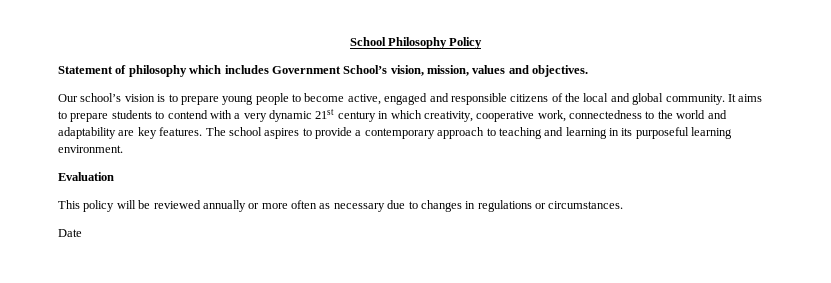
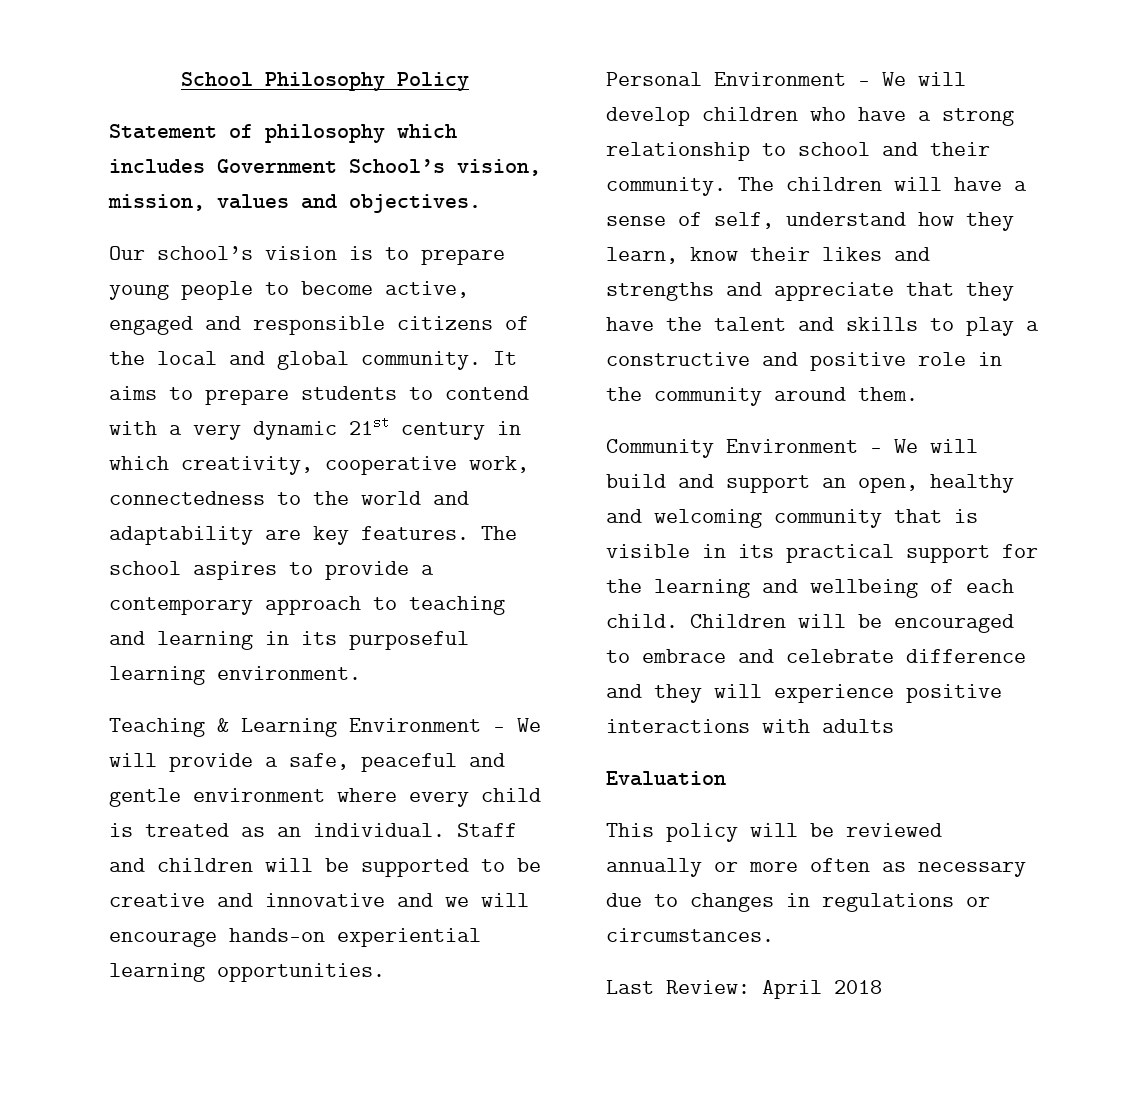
(123, 149) none -> [109,718,541,737] [109,753,505,772] [109,788,541,807] [109,823,517,837] [109,858,541,877] [109,893,529,907] [109,928,481,947] [109,963,385,982] [606,72,966,86] [606,107,1014,126] [606,142,990,161] [606,177,1027,196] [606,212,1014,231] [606,247,930,264] [606,282,1014,301] [606,317,1039,336] [606,352,1002,371] [606,387,918,406] [606,439,978,458] [606,474,1014,493] [606,509,978,528] [606,544,1038,563] [606,579,1014,598] [606,614,1014,633] [606,649,1026,663] [606,684,1002,703] [606,719,894,733] // Teaching & Learning Environment – We will provide a safe, peaceful and gentle environment where every child is treated as an individual. Staff and children will be supported to be creative and innovative and we will encourage hands-on experiential learning opportunities. // Personal Environment – We will develop children who have a strong relationship to school and their community. The children will have a sense of self, understand how they learn, know their likes and strengths and appreciate that they have the talent and skills to play a constructive and positive role in the community around them. // Community Environment – We will build and support an open, healthy and welcoming community that is visible in its practical support for the learning and wellbeing of each child. Children will be encouraged to embrace and celebrate difference and they will experience positive interactions with adults
[58,229,82,237] Date -> [606,980,882,999] Last Review: April 2018

